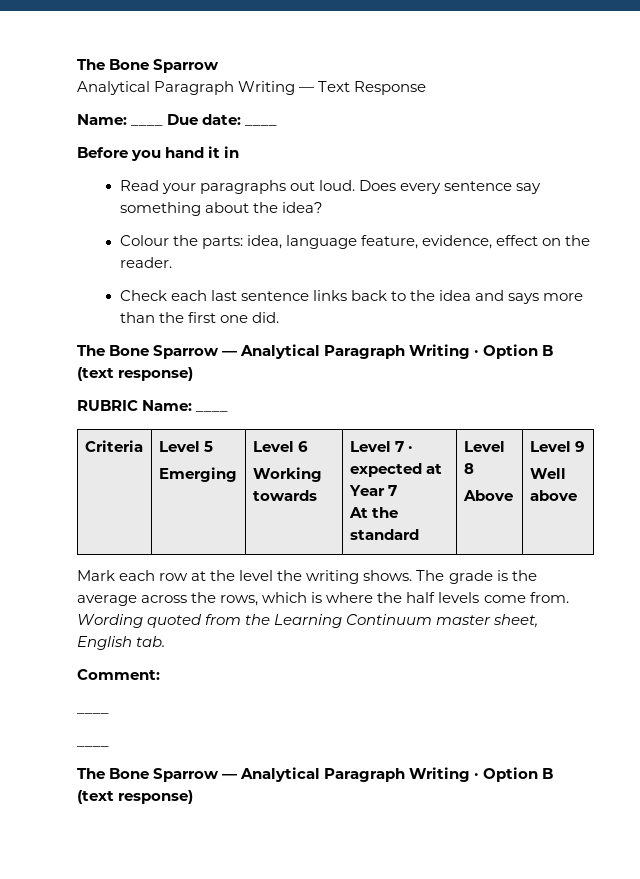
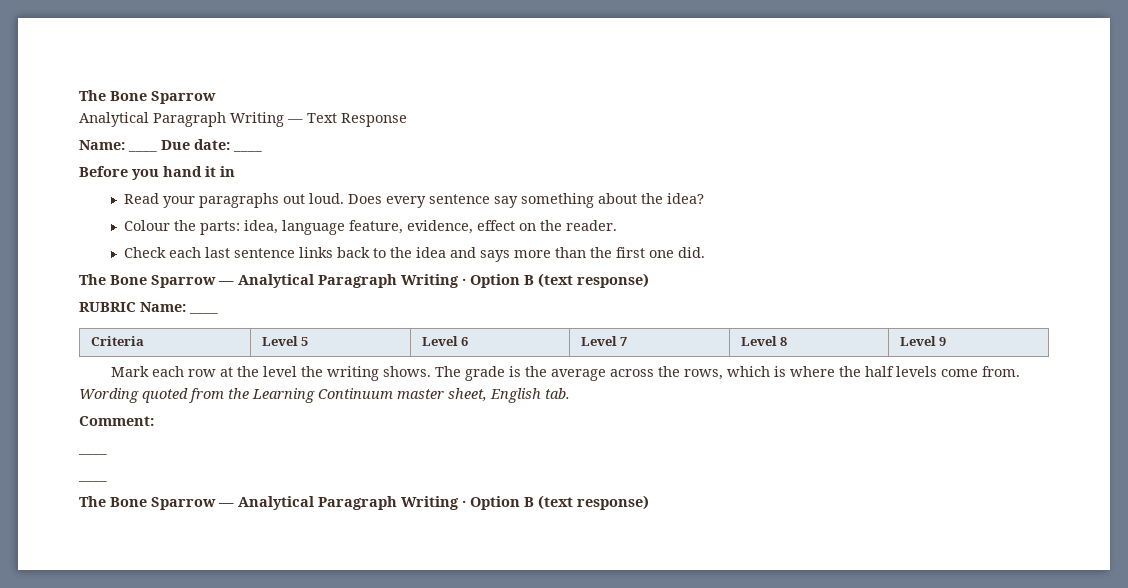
[158,467,237,482] // Emerging -> (309, 341) none
[252,467,322,482] [252,490,317,501] // Working towards -> (469, 341) none
[407,446,413,452] [349,463,442,477] [348,485,397,496] [348,507,398,518] [349,529,419,540] · expected at Year 7 // At the standard -> (628, 341) none
[462,490,513,501] // Above -> (788, 341) none
[529,468,566,479] [529,490,577,501] // Well above -> (947, 341) none

